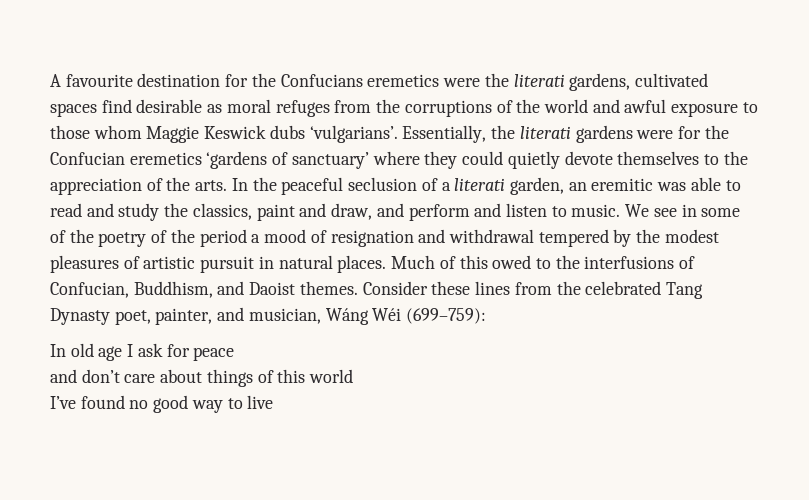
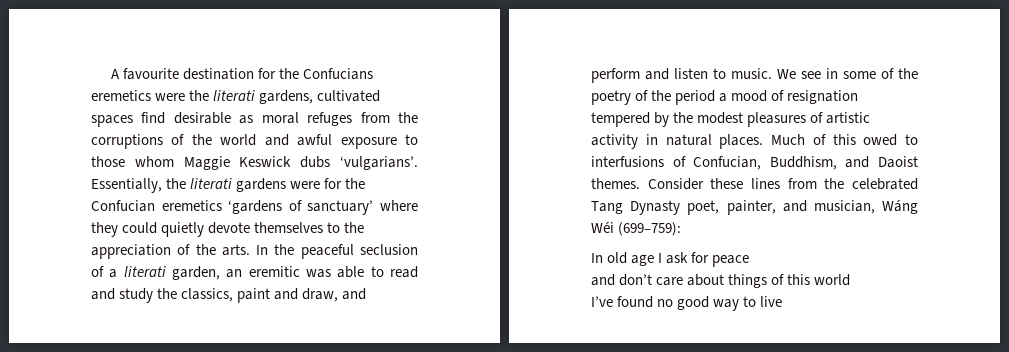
[418,229,534,243] and withdrawal -> (859, 97) none
[200,256,255,273] pursuit -> [591,134,638,149] activity
[555,255,580,269] the -> (918, 139) none

